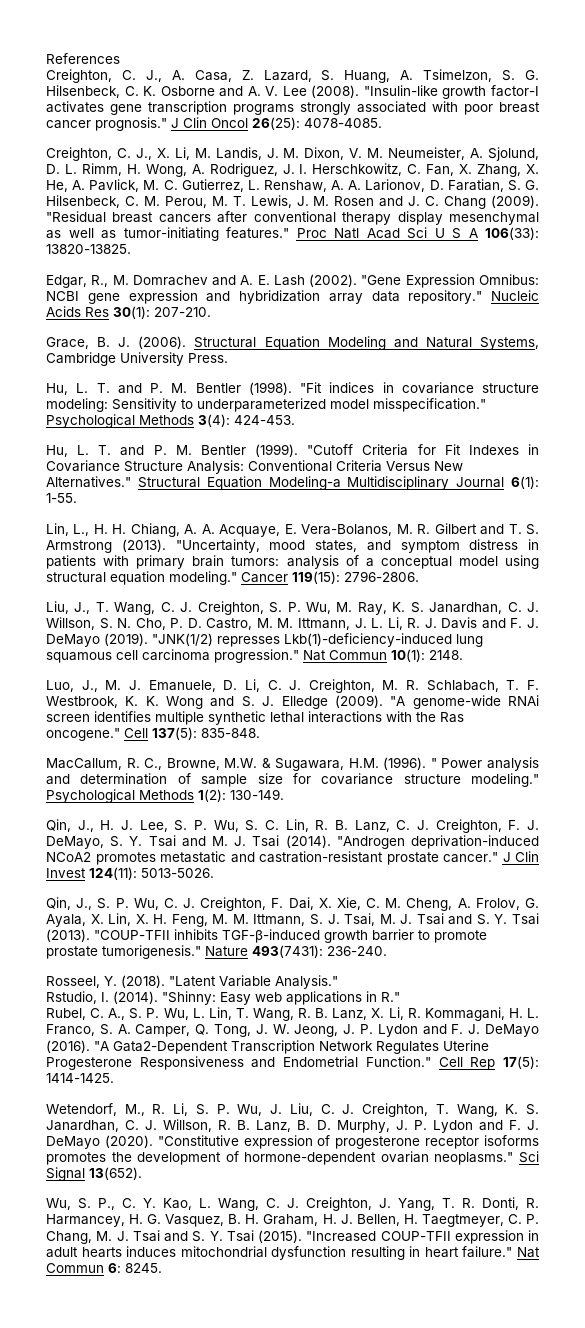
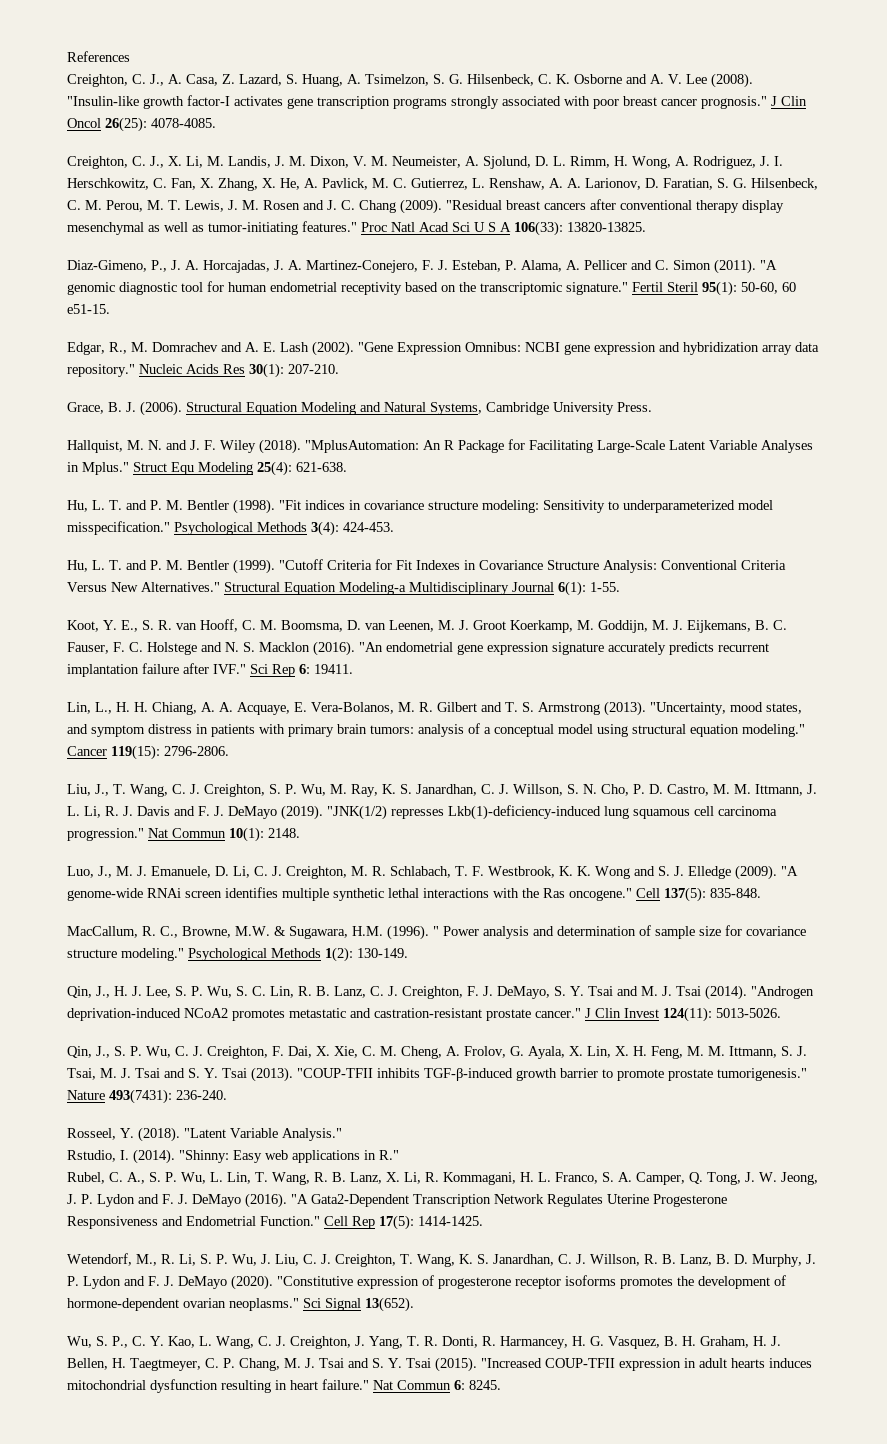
(131, 249) none -> [67,259,777,274] [67,281,796,296] [67,304,110,314] // Diaz-Gimeno, P., J. A. Horcajadas, J. A. Martinez-Conejero, F. J. Esteban, P. Alama, A. Pellicer and C. Simon (2011). "A genomic diagnostic tool for human endometrial receptivity based on the transcriptomic signature." Fertil Steril 95(1): 50-60, 60 e51-15.
(228, 358) none -> [67,439,813,454] [67,461,347,476] // Hallquist, M. N. and J. F. Wiley (2018). "MplusAutomation: An R Package for Facilitating Large-Scale Latent Variable Analyses in Mplus." Struct Equ Modeling 25(4): 621-638.
(77, 498) none -> [67,619,787,633] [67,641,769,656] [67,663,353,677] // Koot, Y. E., S. R. van Hooff, C. M. Boomsma, D. van Leenen, M. J. Groot Koerkamp, M. Goddijn, M. J. Eijkemans, B. C. Fauser, F. C. Holstege and N. S. Macklon (2016). "An endometrial gene expression signature accurately predicts recurrent implantation failure after IVF." Sci Rep 6: 19411.

